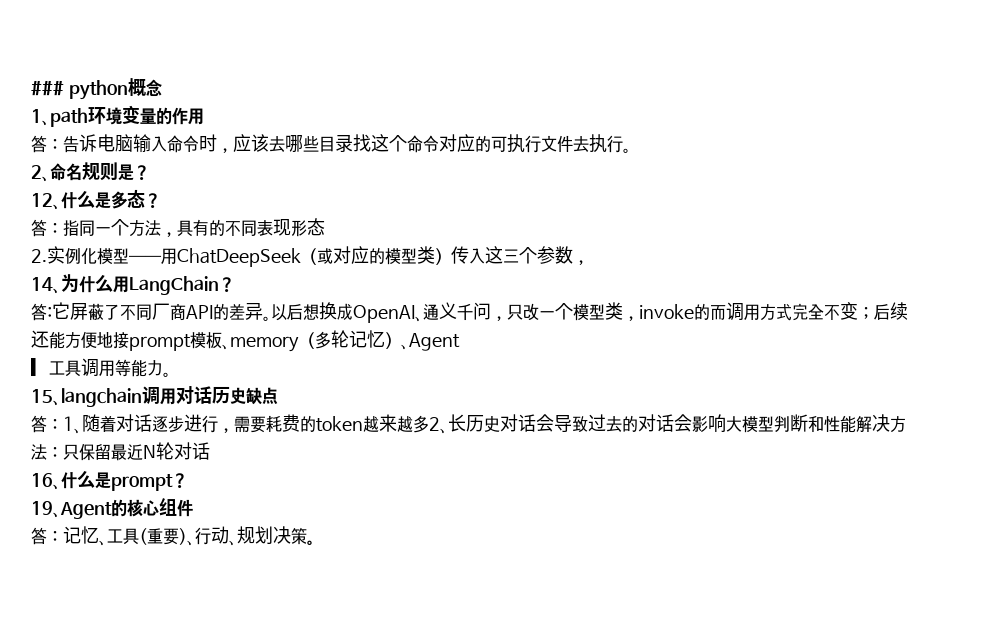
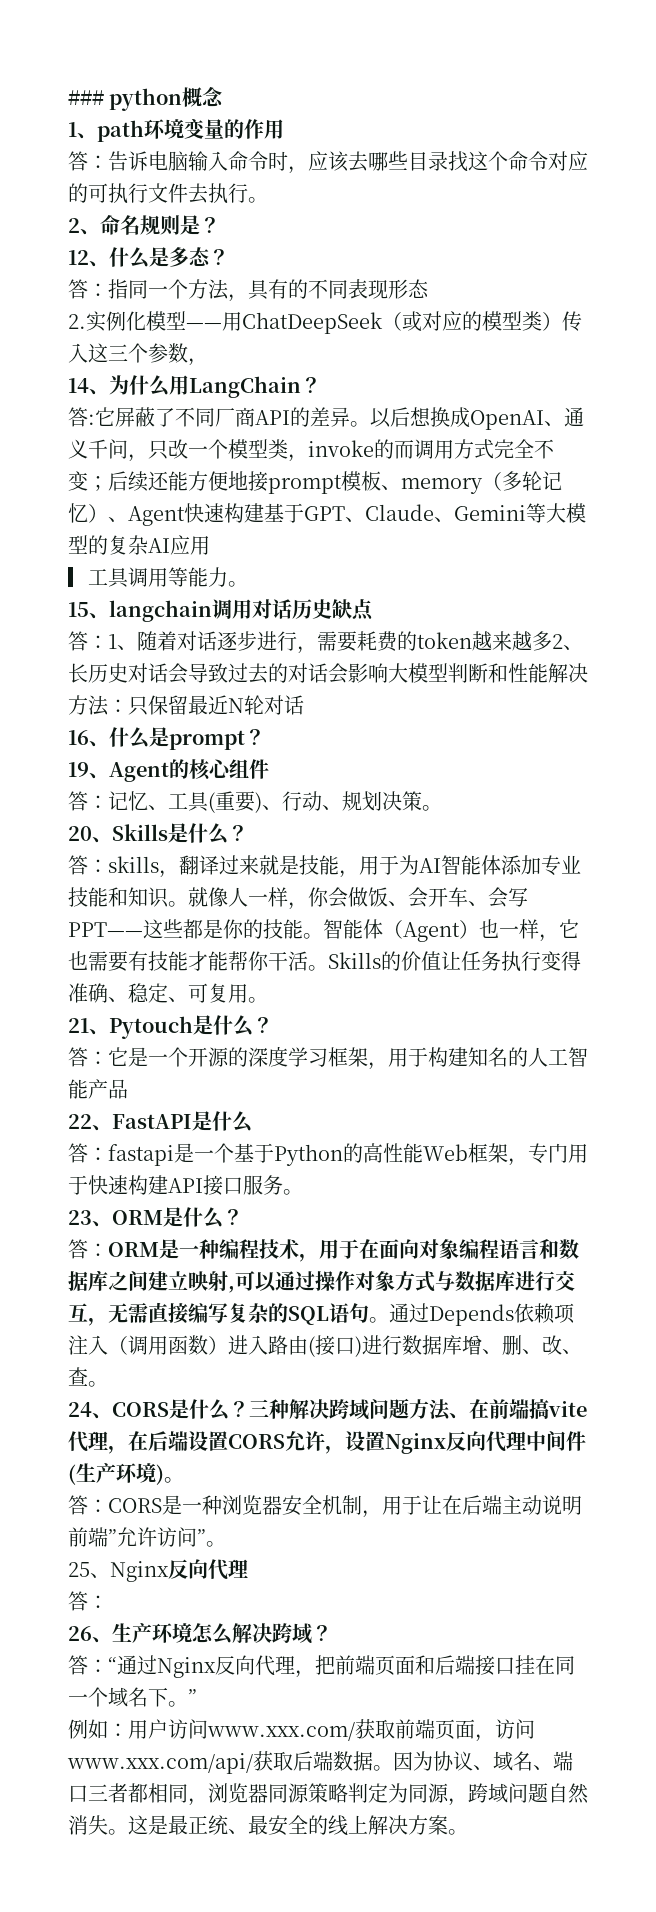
(460, 342) none -> [184,503,586,523] [68,535,210,555] 快速构建基于GPT、Claude、Gemini等大模型的复杂AI应用
(315, 543) none -> [68,823,248,845] [68,855,581,878] [68,887,528,910] [68,919,579,942] [68,951,581,972] [68,983,268,1003] [68,1015,273,1039] [68,1046,588,1070] [68,1079,128,1099] [68,1111,253,1133] [68,1143,588,1166] [68,1175,303,1196] [68,1207,243,1229] [68,1239,579,1262] [68,1270,575,1293] [68,1302,575,1326] [68,1335,582,1357] [68,1367,108,1387] [68,1398,587,1421] [68,1431,586,1454] [68,1463,184,1485] [68,1495,582,1518] [68,1527,226,1547] [68,1559,248,1582] [68,1591,108,1611] [68,1623,332,1645] [68,1655,575,1678] [68,1687,197,1707] [68,1719,535,1742] [67,1751,573,1774] [68,1783,589,1806] [68,1815,468,1836] // 20、Skills是什么？ // 答：skills，翻译过来就是技能，用于为AI智能体添加专业技能和知识。就像人一样，你会做饭、会开车、会写PPT——这些都是你的技能。智能体（Agent）也一样，它也需要有技能才能帮你干活。Skills的价值让任务执行变得准确、稳定、可复用。 // 21、Pytouch是什么？ // 答：它是一个开源的深度学习框架，用于构建知名的人工智能产品 // 22、FastAPI是什么 // 答：fastapi是一个基于Python的高性能Web框架，专门用于快速构建API接口服务。 // 23、ORM是什么？ // 答：ORM是一种编程技术，用于在面向对象编程语言和数据库之间建立映射,可以通过操作对象方式与数据库进行交互，无需直接编写复杂的SQL语句。通过Depends依赖项注入（调用函数）进入路由(接口)进行数据库增、删、改、查。 // 24、CORS是什么？三种解决跨域问题方法、在前端搞vite代理，在后端设置CORS允许，设置Nginx反向代理中间件(生产环境)。 // 答：CORS是一种浏览器安全机制，用于让在后端主动说明前端”允许访问”。 // 25、Nginx反向代理 // 答： // 26、生产环境怎么解决跨域？ // 答：“通过Nginx反向代理，把前端页面和后端接口挂在同一个域名下。” // 例如：用户访问www.xxx.com/获取前端页面，访问www.xxx.com/api/获取后端数据。因为协议、域名、端口三者都相同，浏览器同源策略判定为同源，跨域问题自然消失。这是最正统、最安全的线上解决方案。

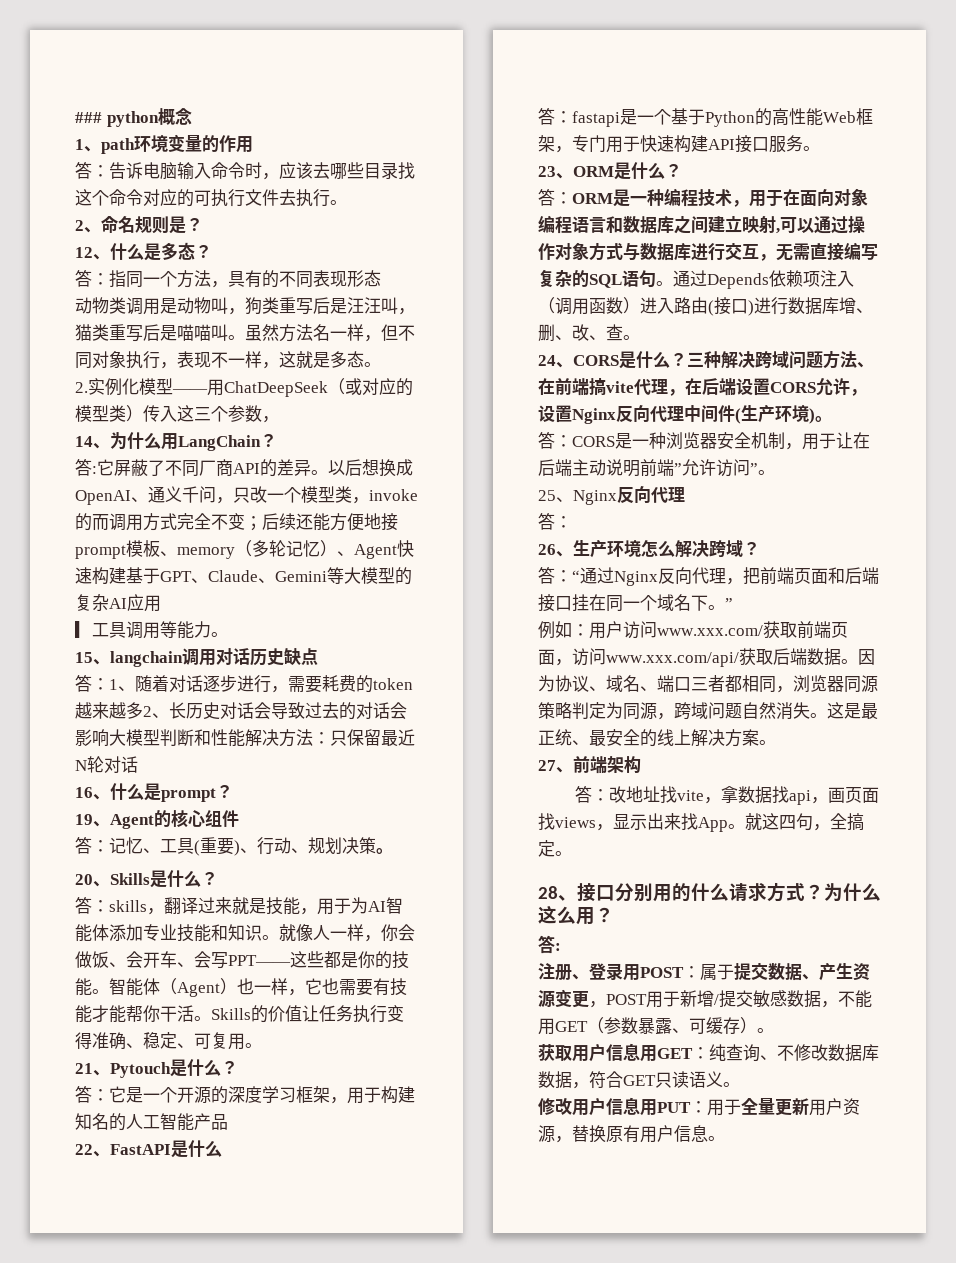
(429, 288) none -> [75,297,415,315] [75,324,415,342] [75,351,381,369] // 动物类调用是动物叫，狗类重写后是汪汪叫，猫类重写后是喵喵叫。虽然方法名一样，但不同对象执行，表现不一样，这就是多态。
(468, 1832) none -> [538,756,641,774] [574,785,879,805] [538,813,864,832] [538,840,572,857] [538,882,881,902] [538,905,614,925] [538,935,561,954] [538,963,870,981] [538,989,872,1008] [538,1017,774,1035] [538,1043,879,1062] [538,1071,740,1089] [538,1097,860,1116] [538,1125,725,1143] // 27、前端架构 // 答：改地址找vite，拿数据找api，画页面找views，显示出来找App。就这四句，全搞定。 // 28、接口分别用的什么请求方式？为什么这么用？ // 答: // 注册、登录用POST：属于提交数据、产生资源变更，POST用于新增/提交敏感数据，不能用GET（参数暴露、可缓存）。 // 获取用户信息用GET：纯查询、不修改数据库数据，符合GET只读语义。 // 修改用户信息用PUT：用于全量更新用户资源，替换原有用户信息。

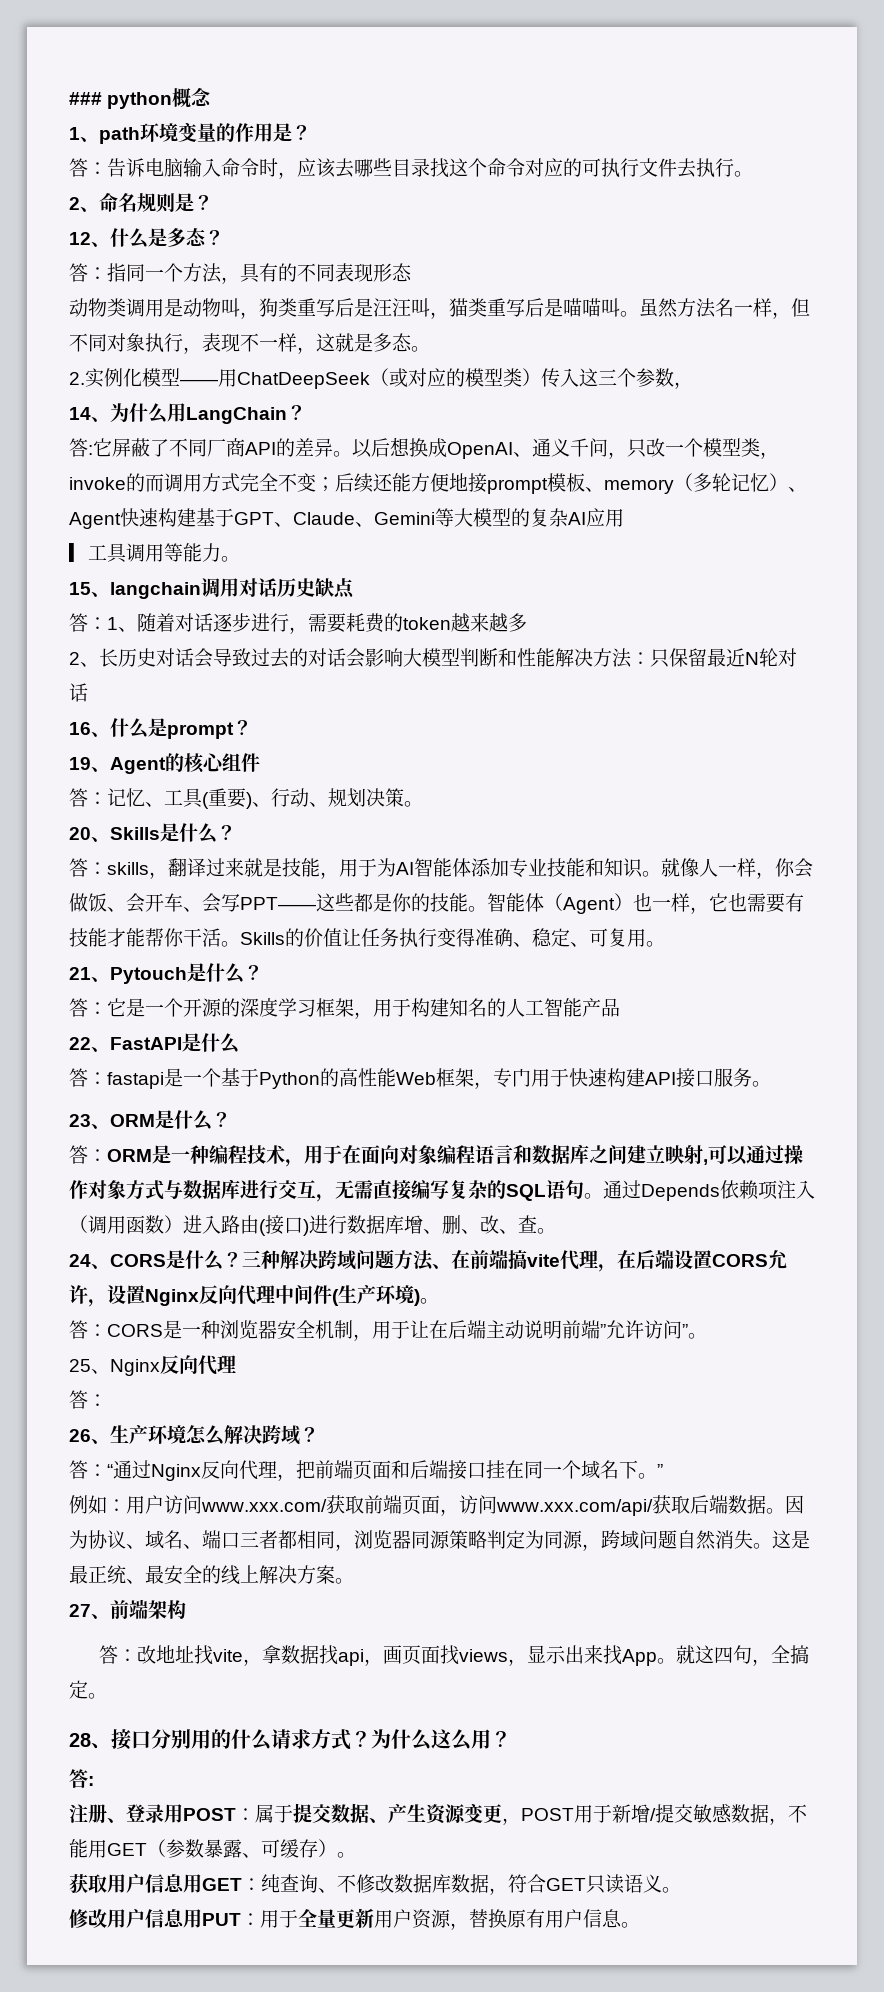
(253, 144) none -> [273,123,311,142] 是？
(143, 710) none -> (527, 622) //

